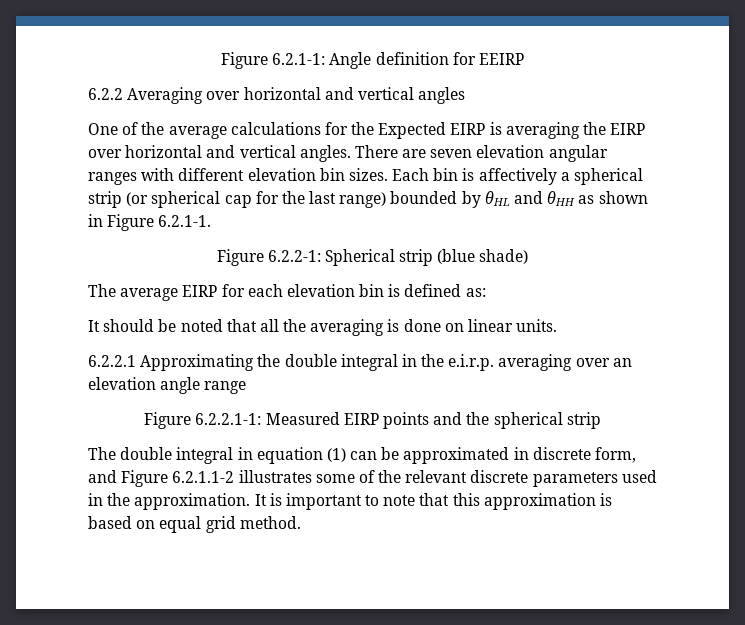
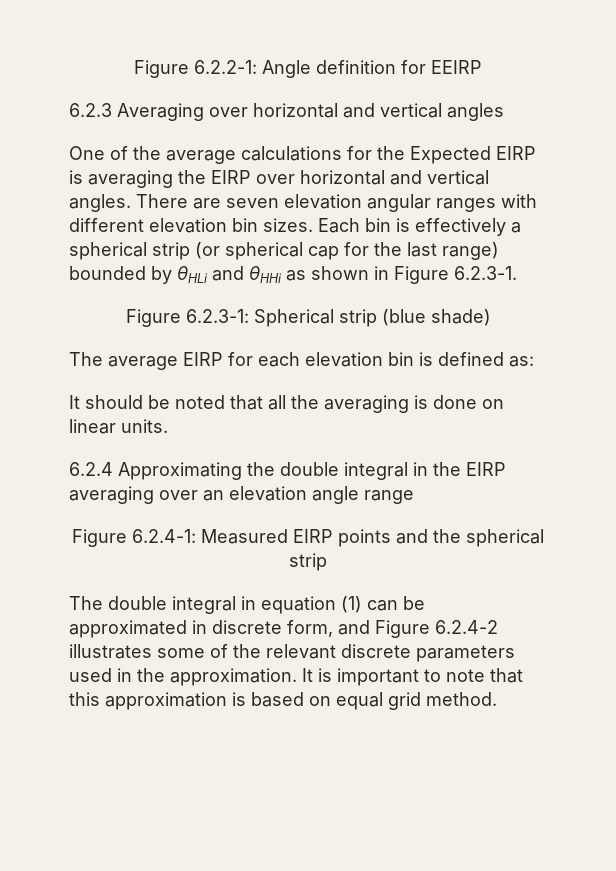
[221,52,326,69] Figure 6.2.1-1: -> [134,60,257,78] Figure 6.2.2-1:
[88,88,123,100] 6.2.2 -> [69,103,112,117] 6.2.3
[478,168,557,185] affectively -> [415,218,506,236] effectively
[484,191,576,206] θHL and θHH -> [177,266,282,283] θHLi and θHHi
[158,215,212,227] [216,249,321,266] 6.2.1-1. // Figure 6.2.2-1: -> [454,266,517,280] [125,309,249,327] 6.2.3-1. // Figure 6.2.3-1:
[88,355,136,367] 6.2.2.1 -> [69,462,113,476] 6.2.4
[448,354,495,371] e.i.r.p. -> [466,462,506,476] EIRP
[195,413,262,425] 6.2.2.1-1: -> [132,529,196,543] 6.2.4-1:
[172,471,235,483] 6.2.1.1-2 -> [435,620,498,634] 6.2.4-2

